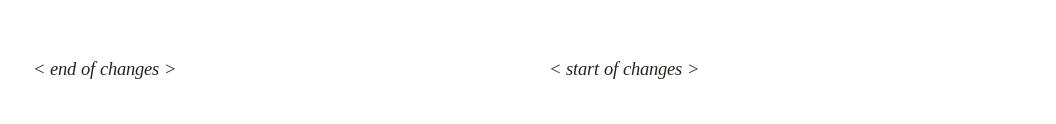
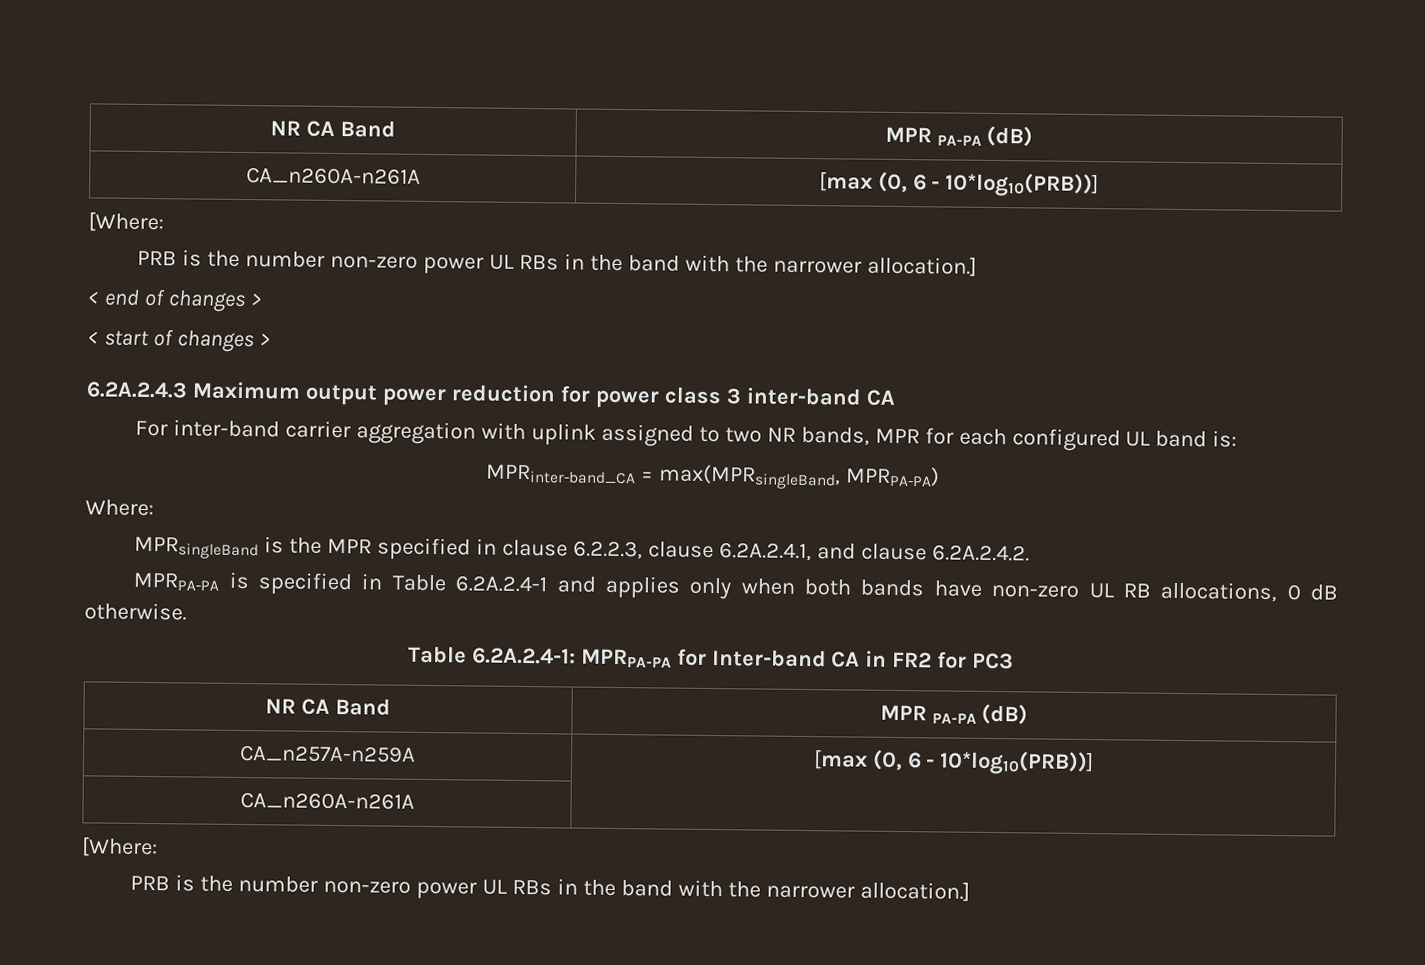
(33, 69) none -> [270,120,396,138] [884,125,1034,147] [245,167,421,185] [818,171,1100,198] [88,211,164,233] [137,249,977,277] NR CA Band | MPR PA-PA (dB) // CA_n260A-n261A | [max (0, 6 - 10*log10(PRB))] // [Where: // PRB is the number non-zero power UL RBs in the band with the narrower allocation.] //
(699, 69) none -> [86,381,895,409] [135,419,1238,452] [485,464,940,490] [85,499,154,517] [134,536,1030,562] [133,571,1339,603] [84,602,187,621] [407,645,1015,670] [265,697,391,716] [879,703,1029,725] [240,744,416,763] [812,749,1095,776] [239,791,415,810] [81,836,158,858] [130,874,970,902] // 6.2A.2.4.3 Maximum output power reduction for power class 3 inter-band CA // For inter-band carrier aggregation with uplink assigned to two NR bands, MPR for each configured UL band is: // MPRinter-band_CA = max(MPRsingleBand, MPRPA-PA) // Where: // MPRsingleBand is the MPR specified in clause 6.2.2.3, clause 6.2A.2.4.1, and clause 6.2A.2.4.2. // MPRPA-PA is specified in Table 6.2A.2.4-1 and applies only when both bands have non-zero UL RB allocations, 0 dB otherwise. // Table 6.2A.2.4-1: MPRPA-PA for Inter-band CA in FR2 for PC3 // NR CA Band | MPR PA-PA (dB) // CA_n257A-n259A | [max (0, 6 - 10*log10(PRB))] // CA_n260A-n261A | // [Where: // PRB is the number non-zero power UL RBs in the band with the narrower allocation.]

